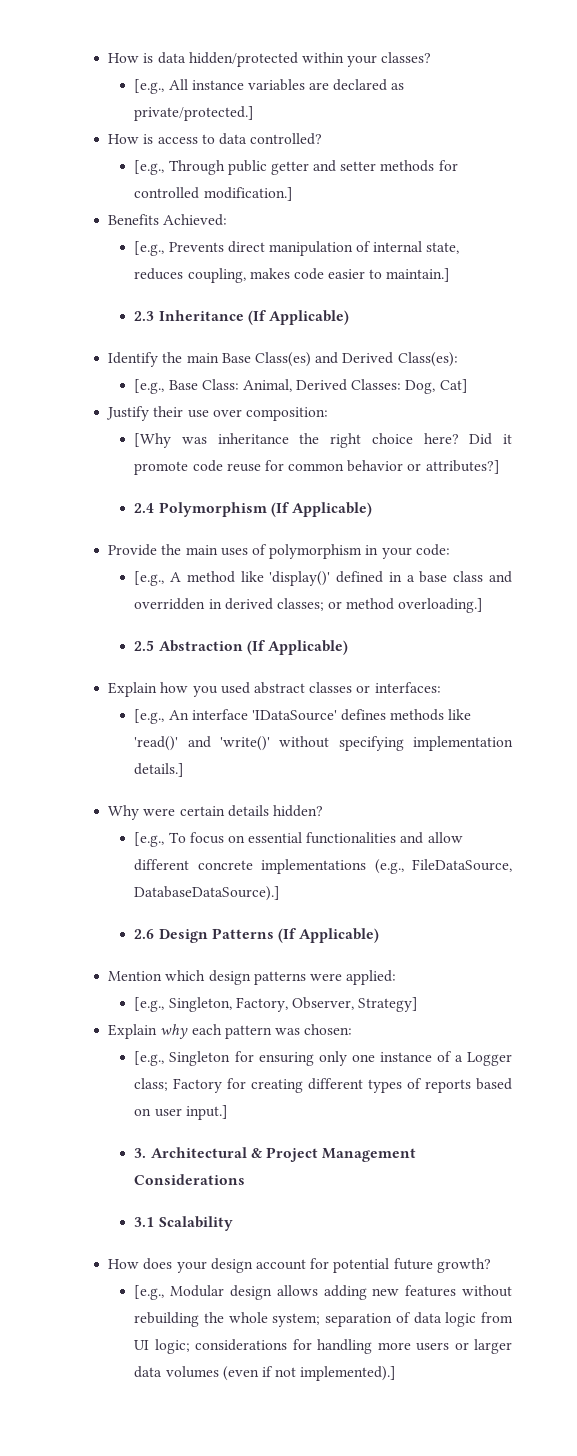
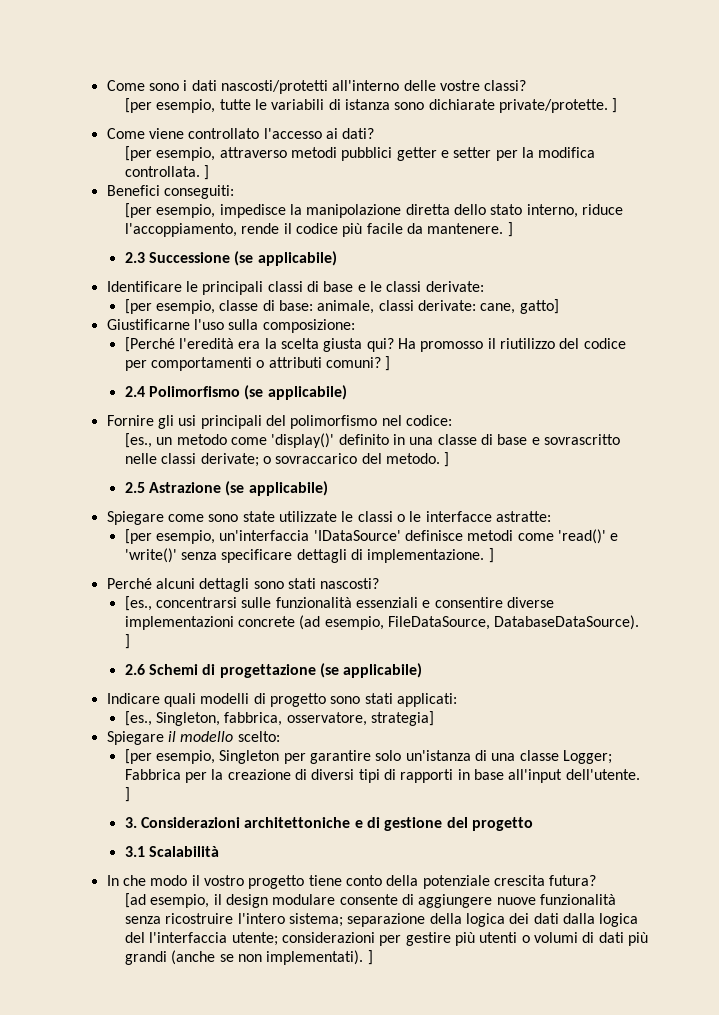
[108,52,432,67] [134,79,405,94] [134,106,255,121] [108,133,323,145] [134,160,458,175] [134,187,293,201] [108,214,228,226] [134,241,460,256] [134,268,451,283] [134,310,349,325] [108,352,458,367] [134,379,468,394] [106,406,328,421] [134,433,512,448] [134,460,500,475] [134,502,372,517] [108,544,450,559] [134,571,513,586] [134,598,484,613] [134,640,348,655] [108,682,441,697] [134,709,472,724] [134,736,513,751] [134,763,185,777] [108,805,323,820] [134,832,463,847] [134,859,512,874] [134,886,281,901] [134,928,380,943] [108,970,397,985] [134,997,419,1012] [108,1024,353,1039] [134,1051,512,1066] [134,1078,512,1093] [134,1105,228,1120] [134,1147,417,1162] [134,1174,246,1185] [134,1216,233,1231] [108,1258,491,1273] [134,1285,512,1300] [134,1312,513,1327] [134,1339,512,1354] [134,1366,397,1381] How is data hidden/protected within your classes? // [e.g., All instance variables are declared as private/protected.] // How is access to data controlled? // [e.g., Through public getter and setter methods for controlled modification.] // Benefits Achieved: // [e.g., Prevents direct manipulation of internal state, reduces coupling, makes code easier to maintain.] // 2.3 Inheritance (If Applicable) // Identify the main Base Class(es) and Derived Class(es): // [e.g., Base Class: Animal, Derived Classes: Dog, Cat] // Justify their use over composition: // [Why was inheritance the right choice here? Did it promote code reuse for common behavior or attributes?] // 2.4 Polymorphism (If Applicable) // Provide the main uses of polymorphism in your code: // [e.g., A method like 'display()' defined in a base class and overridden in derived classes; or method overloading.] // 2.5 Abstraction (If Applicable) // Explain how you used abstract classes or interfaces: // [e.g., An interface 'IDataSource' defines methods like 'read()' and 'write()' without specifying implementation details.] // Why were certain details hidden? // [e.g., To focus on essential functionalities and allow different concrete implementations (e.g., FileDataSource, DatabaseDataSource).] // 2.6 Design Patterns (If Applicable) // Mention which design patterns were applied: // [e.g., Singleton, Factory, Observer, Strategy] // Explain why each pattern was chosen: // [e.g., Singleton for ensuring only one instance of a Logger class; Factory for creating different types of reports based on user input.] // 3. Architectural & Project Management Considerations // 3.1 Scalability // How does your design account for potential future growth? // [e.g., Modular design allows adding new features without rebuilding the whole system; separation of data logic from UI logic; considerations for handling more users or larger data volumes (even if not implemented).] -> [106,80,527,94] [125,98,618,113] [106,128,375,139] [125,146,596,161] [125,165,210,180] [106,185,234,199] [125,203,623,218] [125,222,513,237] [124,251,337,266] [106,281,484,295] [124,299,559,314] [106,319,355,333] [124,337,626,352] [124,356,391,371] [124,385,347,400] [106,415,452,429] [125,433,620,448] [125,452,450,467] [124,481,328,496] [106,511,551,525] [124,529,619,544] [124,548,494,563] [106,578,380,592] [124,596,554,611] [124,615,640,630] [124,634,130,649] [124,663,423,678] [106,693,457,707] [124,711,434,726] [106,731,280,745] [124,749,612,764] [124,769,640,783] [124,787,130,802] [124,817,533,831] [124,846,219,857] [106,875,597,889] [125,893,616,908] [125,913,639,927] [125,932,648,946] [125,950,373,965] Come sono i dati nascosti/protetti all'interno delle vostre classi? // [per esempio, tutte le variabili di istanza sono dichiarate private/protette. ] // Come viene controllato l'accesso ai dati? // [per esempio, attraverso metodi pubblici getter e setter per la modifica controllata. ] // Benefici conseguiti: // [per esempio, impedisce la manipolazione diretta dello stato interno, riduce l'accoppiamento, rende il codice più facile da mantenere. ] // 2.3 Successione (se applicabile) // Identificare le principali classi di base e le classi derivate: // [per esempio, classe di base: animale, classi derivate: cane, gatto] // Giustificarne l'uso sulla composizione: // [Perché l'eredità era la scelta giusta qui? Ha promosso il riutilizzo del codice per comportamenti o attributi comuni? ] // 2.4 Polimorfismo (se applicabile) // Fornire gli usi principali del polimorfismo nel codice: // [es., un metodo come 'display()' definito in una classe di base e sovrascritto nelle classi derivate; o sovraccarico del metodo. ] // 2.5 Astrazione (se applicabile) // Spiegare come sono state utilizzate le classi o le interfacce astratte: // [per esempio, un'interfaccia 'IDataSource' definisce metodi come 'read()' e 'write()' senza specificare dettagli di implementazione. ] // Perché alcuni dettagli sono stati nascosti? // [es., concentrarsi sulle funzionalità essenziali e consentire diverse implementazioni concrete (ad esempio, FileDataSource, DatabaseDataSource). ] // 2.6 Schemi di progettazione (se applicabile) // Indicare quali modelli di progetto sono stati applicati: // [es., Singleton, fabbrica, osservatore, strategia] // Spiegare il modello scelto: // [per esempio, Singleton per garantire solo un'istanza di una classe Logger; Fabbrica per la creazione di diversi tipi di rapporti in base all'input dell'utente. ] // 3. Considerazioni architettoniche e di gestione del progetto // 3.1 Scalabilità // In che modo il vostro progetto tiene conto della potenziale crescita futura? // [ad esempio, il design modulare consente di aggiungere nuove funzionalità senza ricostruire l'intero sistema; separazione della logica dei dati dalla logica del l'interfaccia utente; considerazioni per gestire più utenti o volumi di dati più grandi (anche se non implementati). ]

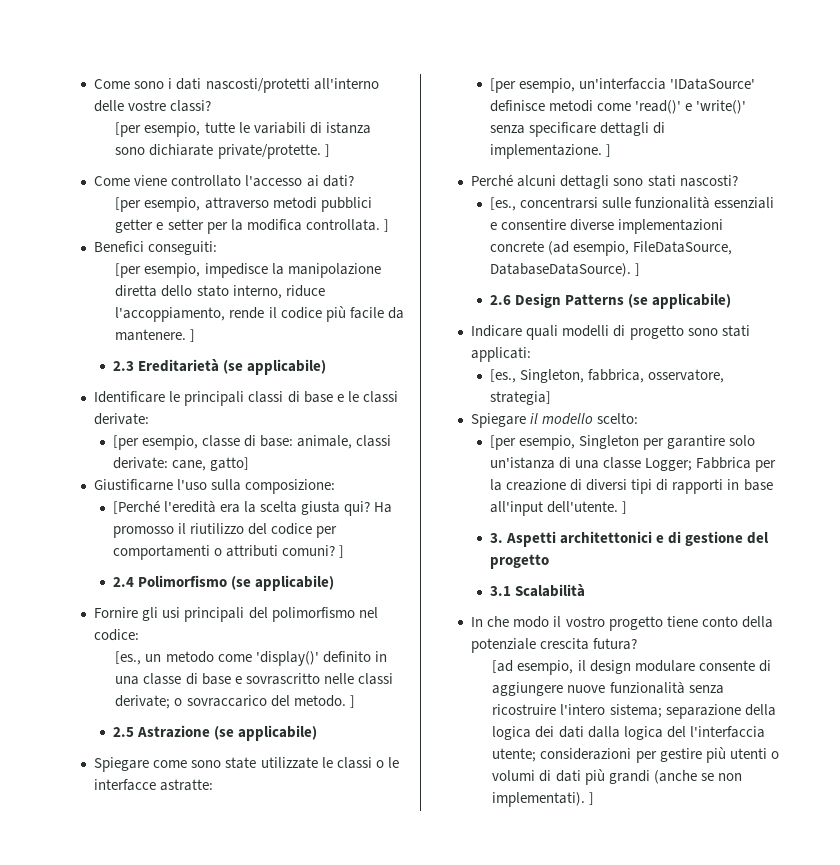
[148,252,230,263] Successione -> [138,359,220,372] Ereditarietà
[148,664,316,678] Schemi di progettazione -> [515,293,625,308] Design Patterns
[140,817,351,828] Considerazioni architettoniche -> [506,531,653,547] Aspetti architettonici

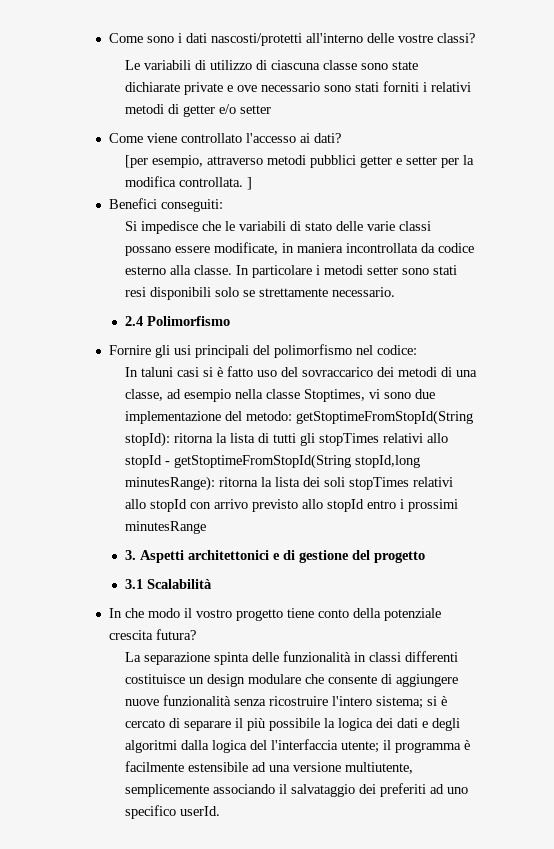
[115,122,371,137] [115,144,330,159] [per esempio, tutte le variabili di istanza sono dichiarate private/protette. ] -> [125,60,419,70] [125,81,472,95] [125,104,272,117] Le variabili di utilizzo di ciascuna classe sono state dichiarate private e ove necessario sono stati forniti i relativi metodi di getter e/o setter
[115,263,381,278] [115,285,325,299] [115,306,404,322] [115,329,196,342] [113,359,327,375] [94,391,398,406] [94,413,150,425] [113,435,392,450] [113,457,250,471] [94,479,336,494] [113,500,393,516] [113,523,338,538] [113,545,345,560] [per esempio, impedisce la manipolazione diretta dello stato interno, riduce l'accoppiamento, rende il codice più facile da mantenere. ] // 2.3 Ereditarietà (se applicabile) // Identificare le principali classi di base e le classi derivate: // [per esempio, classe di base: animale, classi derivate: cane, gatto] // Giustificarne l'uso sulla composizione: // [Perché l'eredità era la scelta giusta qui? Ha promosso il riutilizzo del codice per comportamenti o attributi comuni? ] -> [125,221,432,234] [125,242,475,256] [125,265,458,278] [125,287,396,300] Si impedisce che le variabili di stato delle varie classi possano essere modificate, in maniera incontrollata da codice esterno alla classe. In particolare i metodi setter sono stati resi disponibili solo se strettamente necessario.
[231,575,335,591] (se applicabile) -> (231, 321) none
[115,651,387,666] [115,673,393,685] [115,695,355,709] [113,725,318,741] [94,757,399,772] [94,779,214,791] [490,78,756,93] [490,100,747,114] [490,122,666,137] [490,144,612,159] [471,174,738,189] [490,196,775,211] [490,219,724,234] [490,241,733,256] [490,263,641,277] [490,293,732,309] [471,325,750,340] [471,347,532,362] [490,369,725,383] [490,391,552,405] [471,413,639,428] [490,435,756,450] [490,457,777,472] [490,479,773,494] [490,501,628,516] [es., un metodo come 'display()' definito in una classe di base e sovrascritto nelle classi derivate; o sovraccarico del metodo. ] // 2.5 Astrazione (se applicabile) // Spiegare come sono state utilizzate le classi o le interfacce astratte: // [per esempio, un'interfaccia 'IDataSource' definisce metodi come 'read()' e 'write()' senza specificare dettagli di implementazione. ] // Perché alcuni dettagli sono stati nascosti? // [es., concentrarsi sulle funzionalità essenziali e consentire diverse implementazioni concrete (ad esempio, FileDataSource, DatabaseDataSource). ] // 2.6 Design Patterns (se applicabile) // Indicare quali modelli di progetto sono stati applicati: // [es., Singleton, fabbrica, osservatore, strategia] // Spiegare il modello scelto: // [per esempio, Singleton per garantire solo un'istanza di una classe Logger; Fabbrica per la creazione di diversi tipi di rapporti in base all'input dell'utente. ] -> [125,366,478,377] [125,389,436,402] [125,410,474,425] [125,432,449,447] [125,454,421,469] [125,476,454,491] [125,499,459,512] [125,521,207,534] In taluni casi si è fatto uso del sovraccarico dei metodi di una classe, ad esempio nella classe Stoptimes, vi sono due implementazione del metodo: getStoptimeFromStopId(String stopId): ritorna la lista di tutti gli stopTimes relativi allo stopId - getStoptimeFromStopId(String stopId,long minutesRange): ritorna la lista dei soli stopTimes relativi allo stopId con arrivo previsto allo stopId entro i prossimi minutesRange
[492,660,586,675] [ad esempio, il -> [125,651,459,665] [125,674,205,684] La separazione spinta delle funzionalità in classi differenti costituisce un
(695, 666) none -> [305,674,325,684] che
[665,704,776,719] [492,726,584,740] separazione della logica dei dati -> [427,696,448,706] [125,718,461,731] [125,740,178,753] si è cercato di separare il più possibile la logica dei dati e degli algoritmi
[540,747,779,763] [492,769,742,785] [492,792,595,807] considerazioni per gestire più utenti o volumi di dati più grandi (anche se non implementati). ] -> [383,740,471,753] [125,761,414,774] [125,783,469,797] [125,805,221,819] il programma è facilmente estensibile ad una versione multiutente, semplicemente associando il salvataggio dei preferiti ad uno specifico userId.

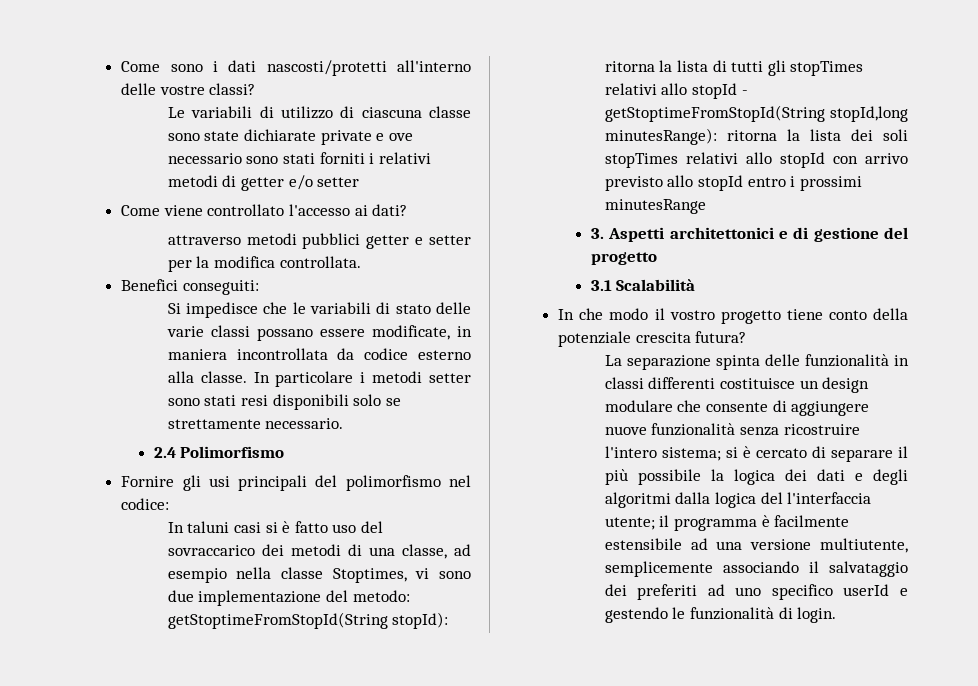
[125,155,204,168] [per esempio, -> (408, 210) none
[247,177,253,190] ] -> (361, 262) none
[180,806,221,816] userId. -> [843,584,908,596] [604,607,837,623] userId e gestendo le funzionalità di login.

